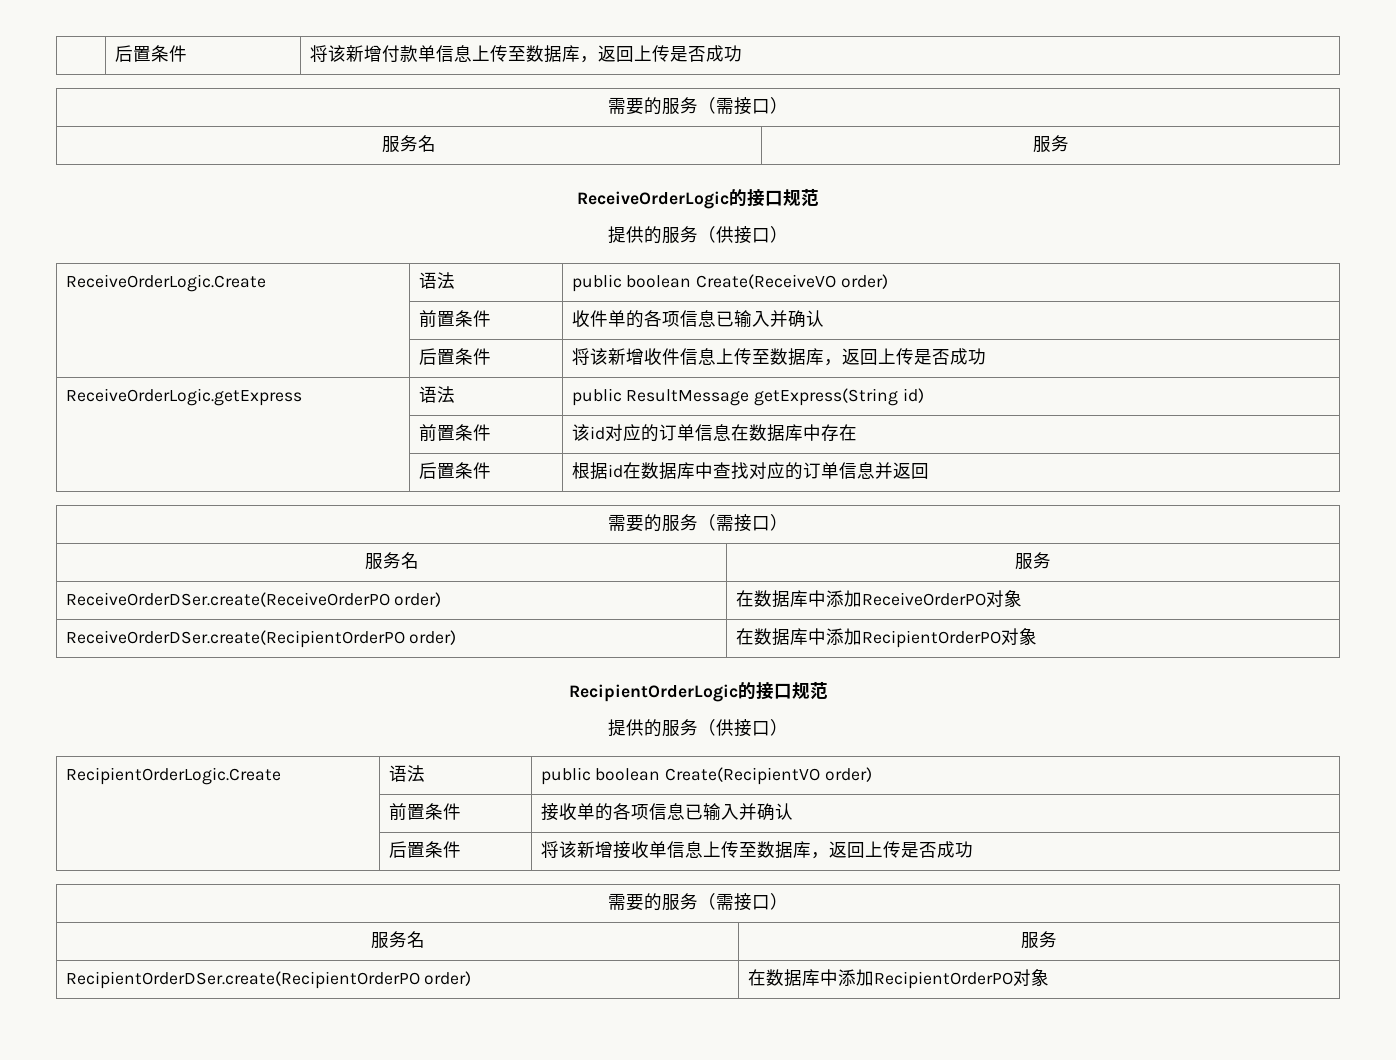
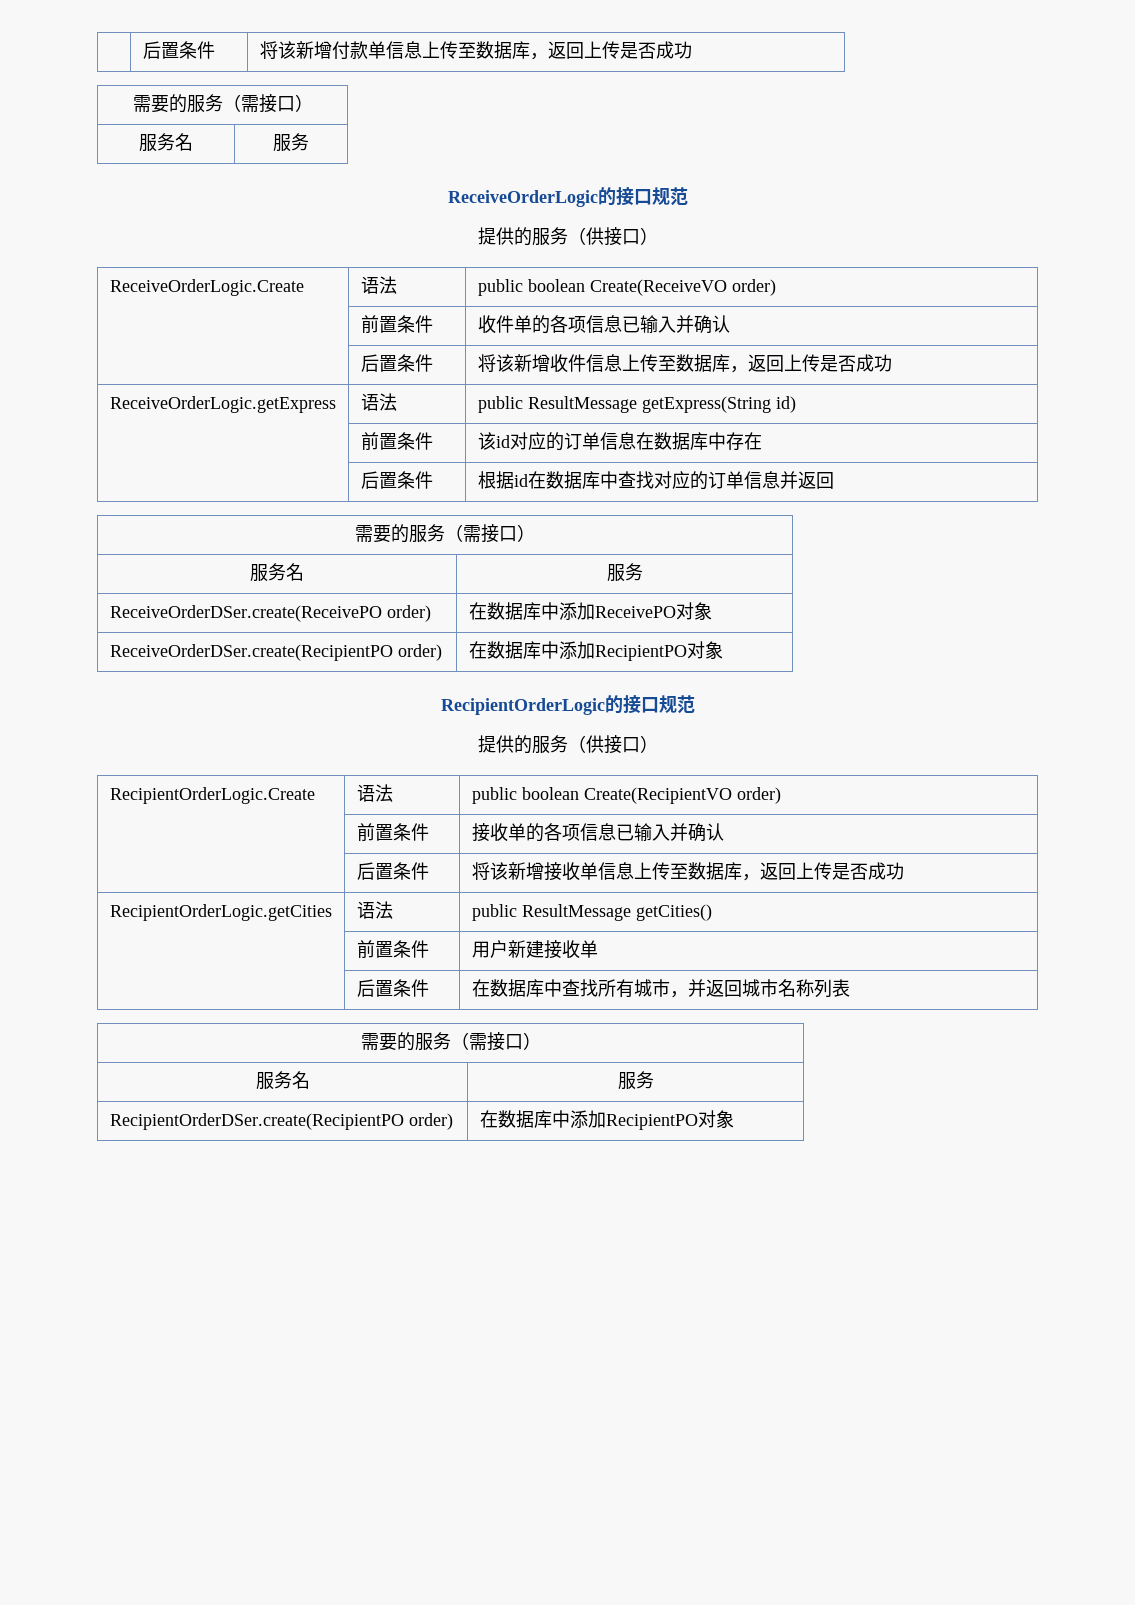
[65,592,442,607] [735,590,1022,608] [65,630,457,648] [735,628,1001,648] ReceiveOrderDSer.create(ReceiveOrderPO order) | 在数据库中添加ReceiveOrderPO对象 // ReceiveOrderDSer.create(RecipientOrderPO order) | 在数据库中添加RecipientOrderPO -> [109,605,431,622] [468,602,712,620] [109,644,442,661] [468,641,687,661] ReceiveOrderDSer.create(ReceivePO order) | 在数据库中添加ReceivePO对象 // ReceiveOrderDSer.create(RecipientPO order) | 在数据库中添加RecipientPO
[608,893,788,911] [370,931,425,949] [1021,931,1057,949] [65,971,472,989] [747,969,1013,989] // 需要的服务（需接口） // 服务名 | 服务 // RecipientOrderDSer.create(RecipientOrderPO order) | 在数据库中添加RecipientOrderPO -> [109,904,332,921] [356,901,393,919] [471,904,712,921] [356,940,429,958] [471,940,598,959] [356,979,429,997] [471,979,850,998] [360,1032,541,1051] [255,1071,310,1090] [617,1071,654,1090] [109,1113,453,1130] [479,1110,698,1130] // RecipientOrderLogic.getCities | 语法 | public ResultMessage getCities() // | 前置条件 | 用户新建接收单 // | 后置条件 | 在数据库中查找所有城市，并返回城市名称列表 // 需要的服务（需接口） // 服务名 | 服务 // RecipientOrderDSer.create(RecipientPO order) | 在数据库中添加RecipientPO

